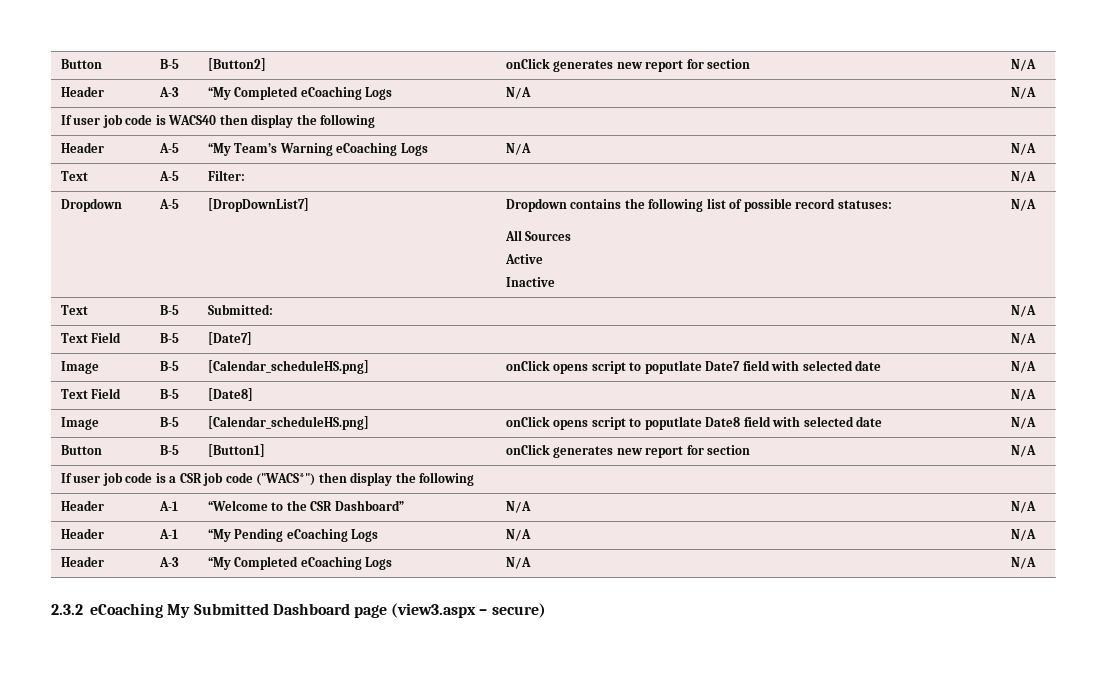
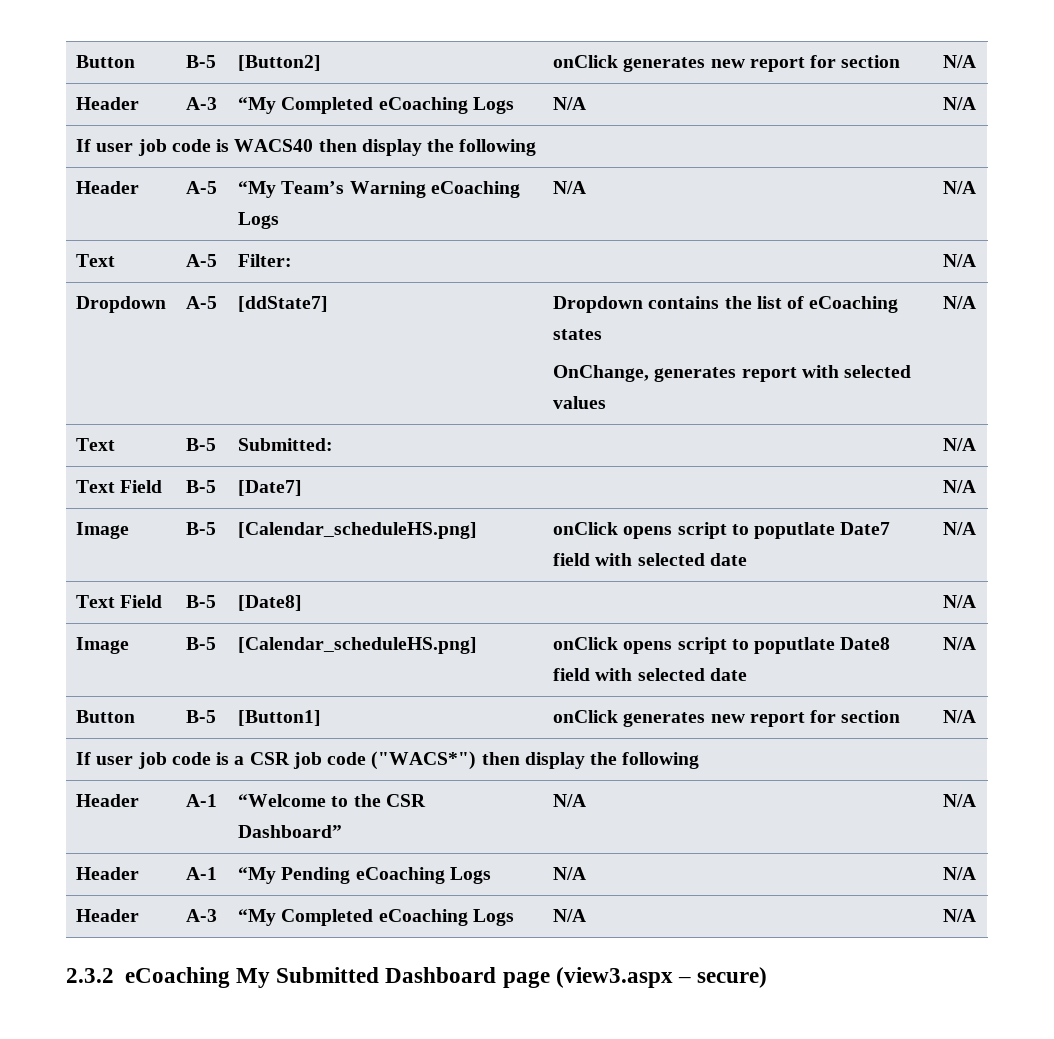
[207,198,309,212] [DropDownList7] -> [237,296,328,312] [ddState7]
[648,198,704,212] following -> (752, 302) none
[743,198,892,212] [504,230,572,241] [504,254,543,264] [505,277,555,287] possible record statuses: // All Sources // Active // Inactive -> [809,296,899,313] [552,329,602,340] [552,365,912,382] [552,396,606,409] eCoaching states // OnChange, generates report with selected values

